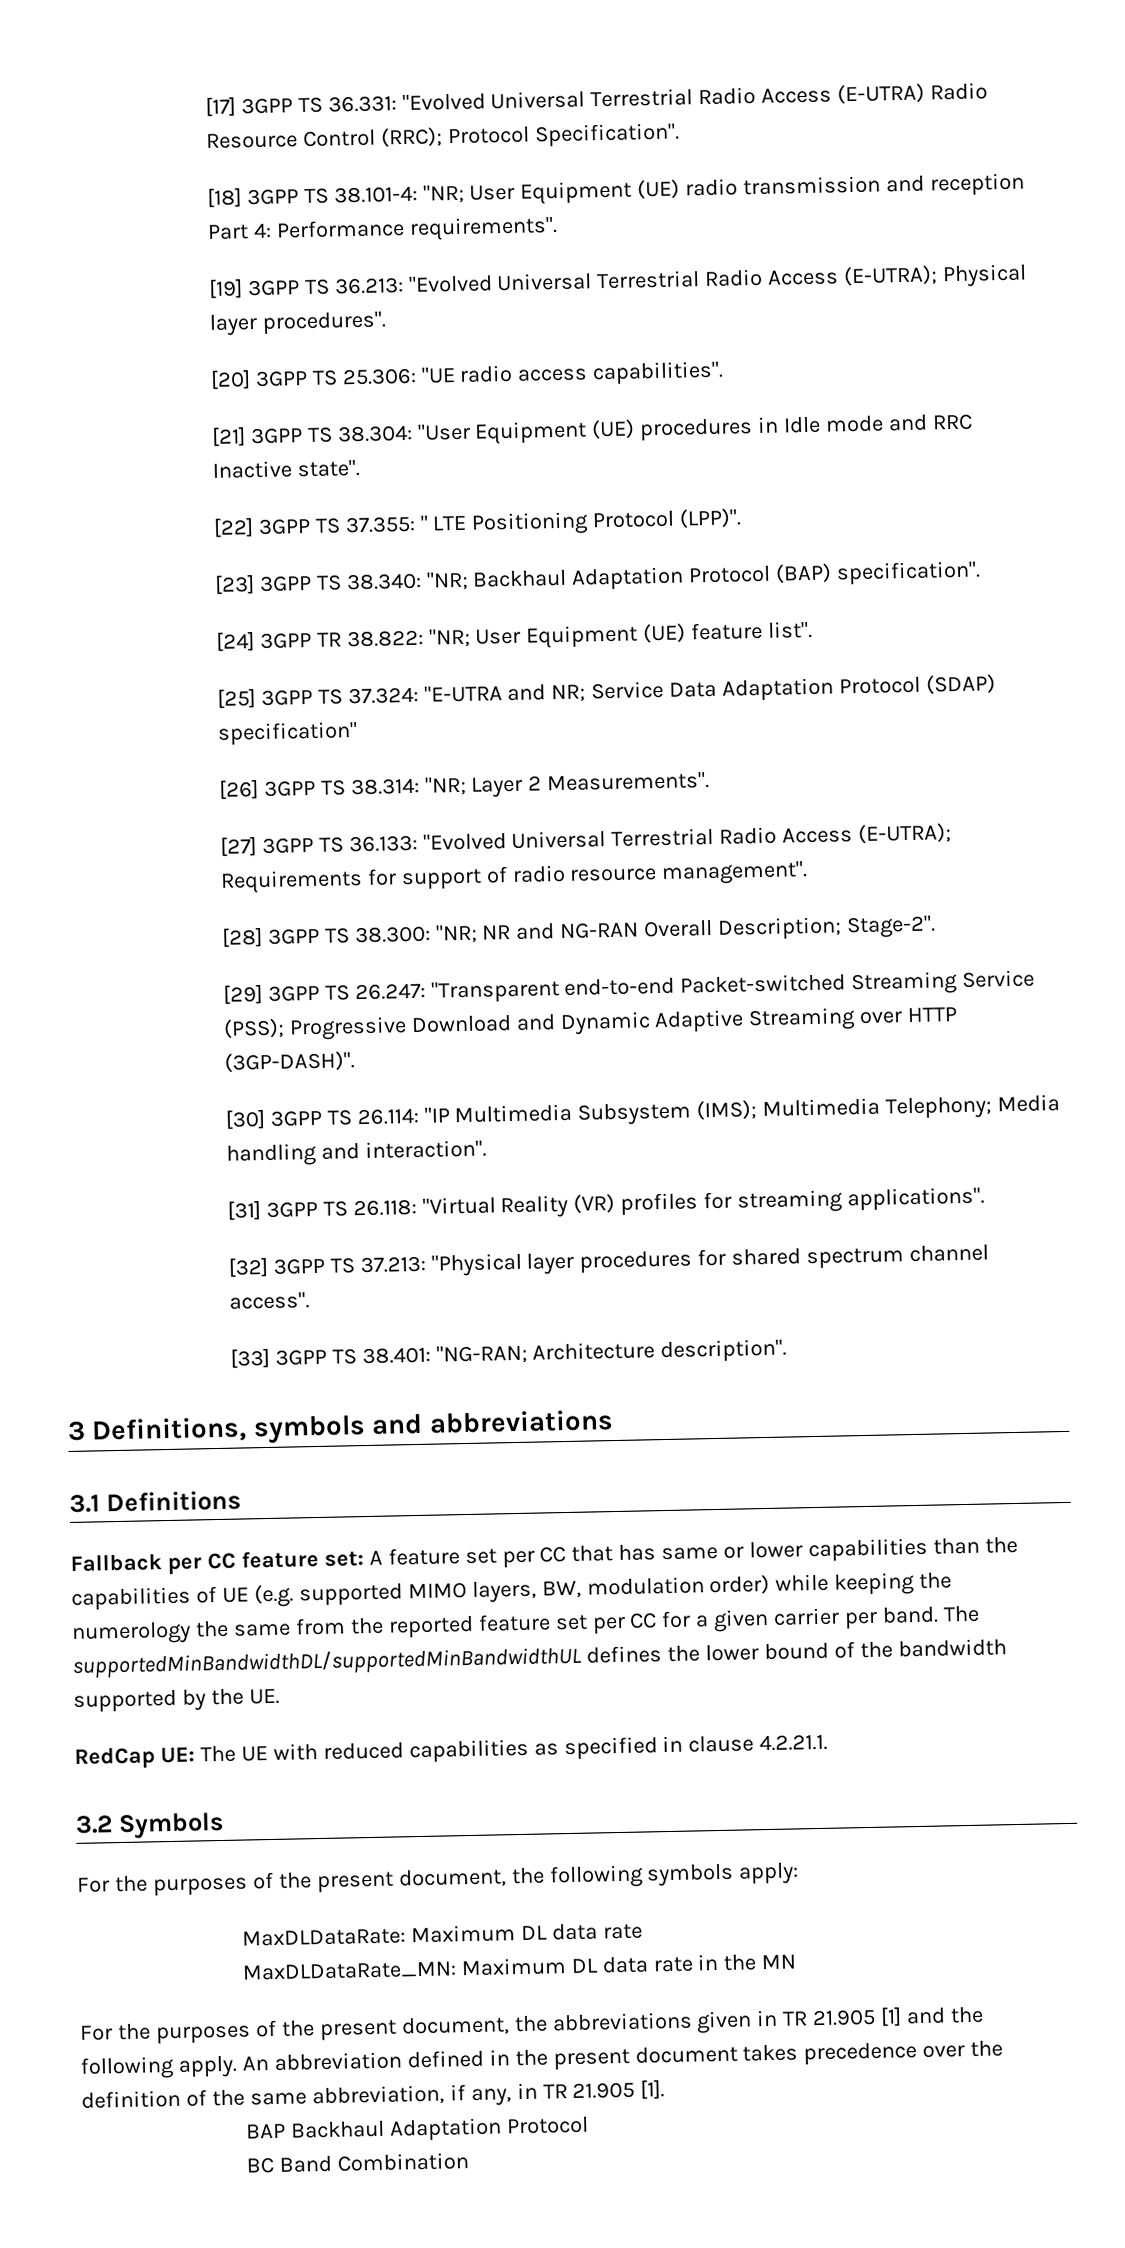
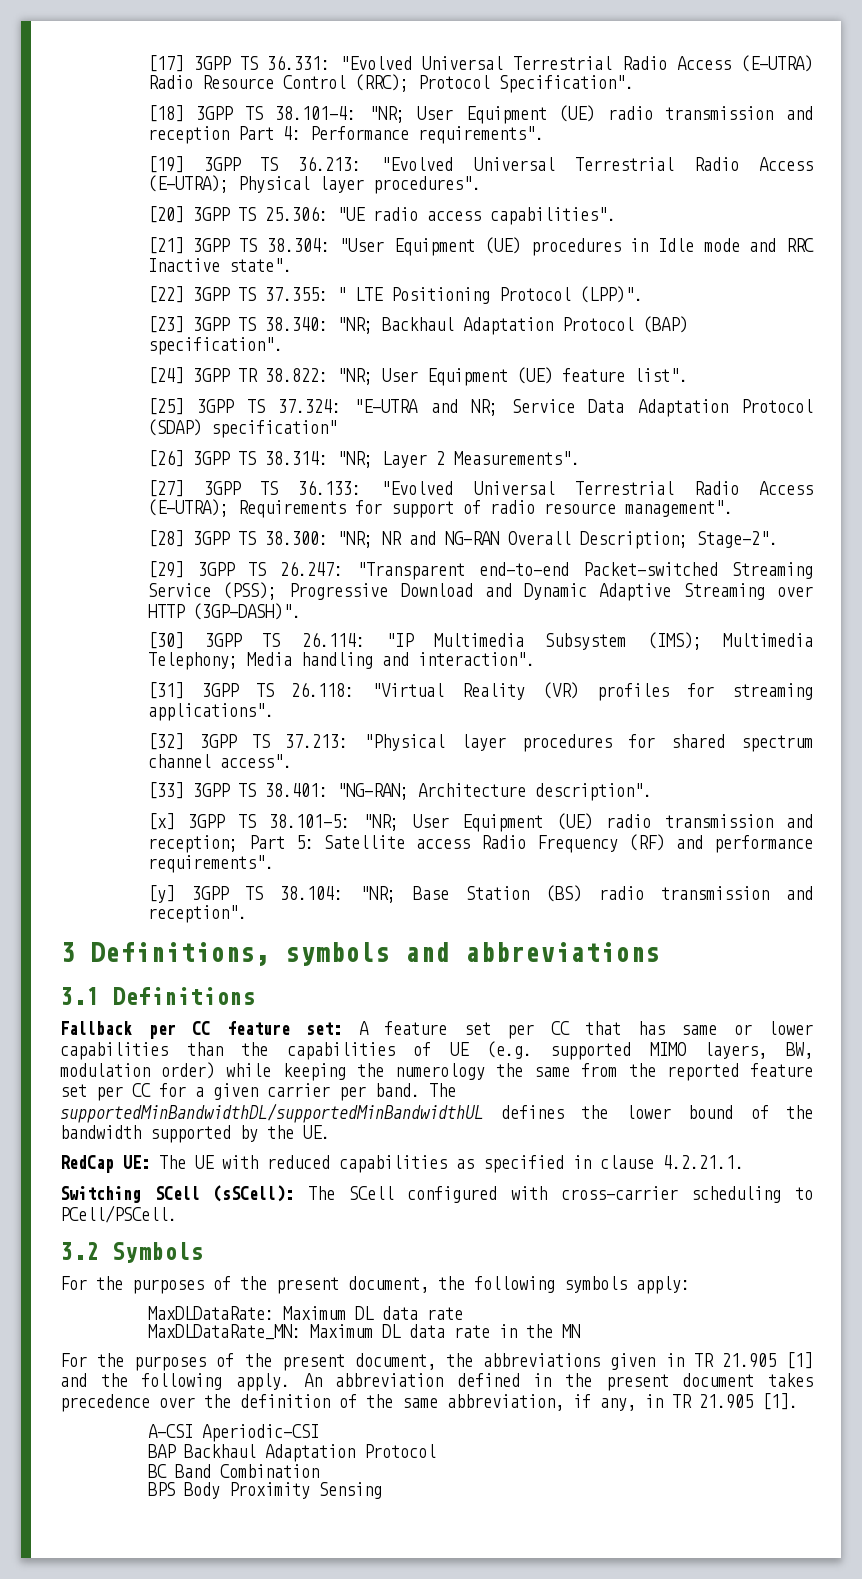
(788, 1351) none -> [147,813,813,832] [147,834,813,853] [147,855,274,873] [147,885,813,903] [147,905,247,923] // [x] 3GPP TS 38.101-5: "NR; User Equipment (UE) radio transmission and reception; Part 5: Satellite access Radio Frequency (RF) and performance requirements". // [y] 3GPP TS 38.104: "NR; Base Station (BS) radio transmission and reception".
(829, 1742) none -> [60,1185,813,1203] [60,1205,177,1223] // Switching SCell (sSCell): The SCell configured with cross-carrier scheduling to PCell/PSCell.
(666, 2089) none -> [147,1424,319,1442] // A-CSI Aperiodic-CSI
(469, 2162) none -> [147,1482,382,1499] // BPS Body Proximity Sensing

